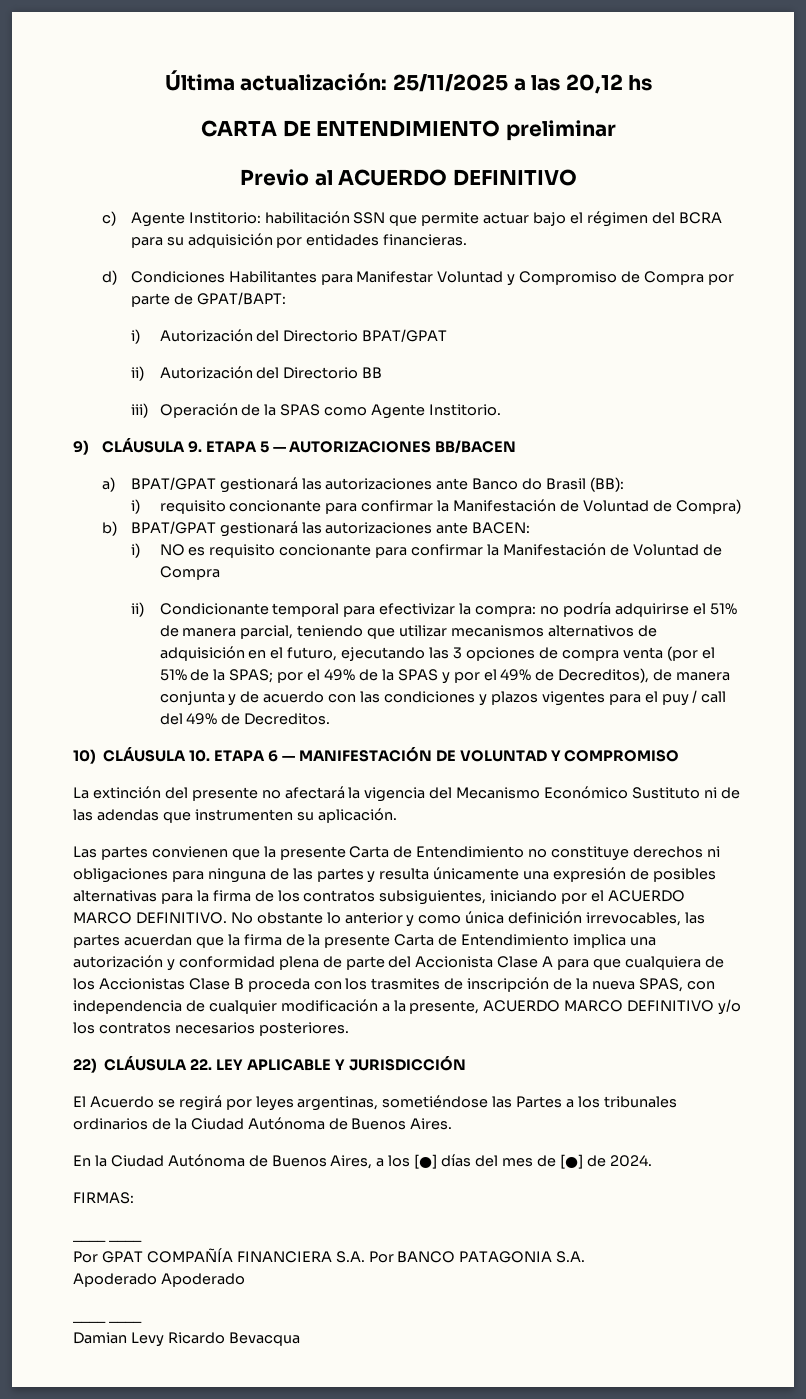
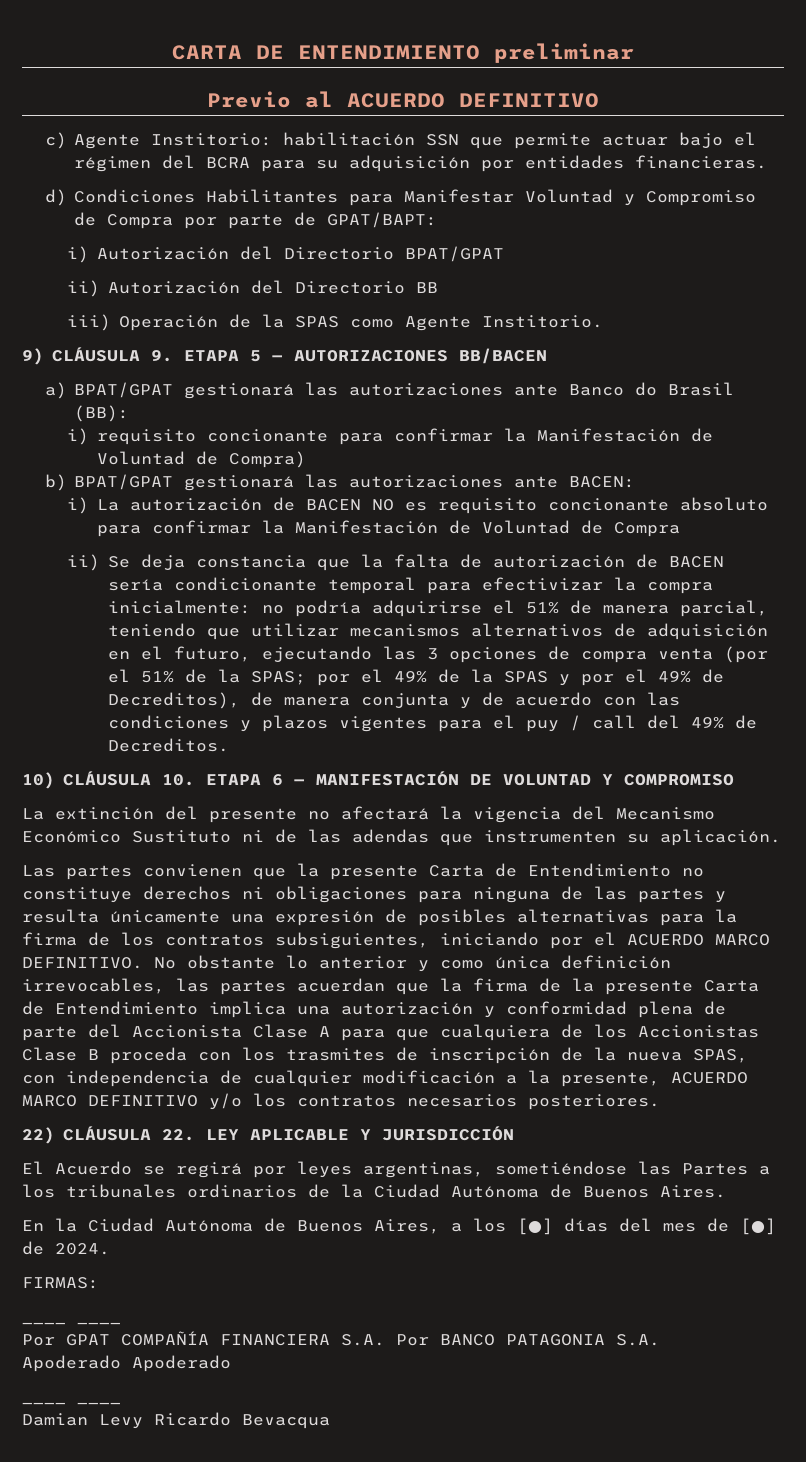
[164,70,653,94] Última actualización: 25/11/2025 a las 20,12 hs // -> (172, 52) none
(140, 550) none -> [97,497,362,511] La autorización de BACEN
(372, 550) none -> [680,497,769,511] absoluto
[159,603,269,615] Condicionante -> [108,554,725,571] [108,577,318,591] Se deja constancia que la falta de autorización de BACEN sería condicionante
[475,606,537,617] compra: -> [647,582,714,594] [108,600,252,614] compra inicialmente:

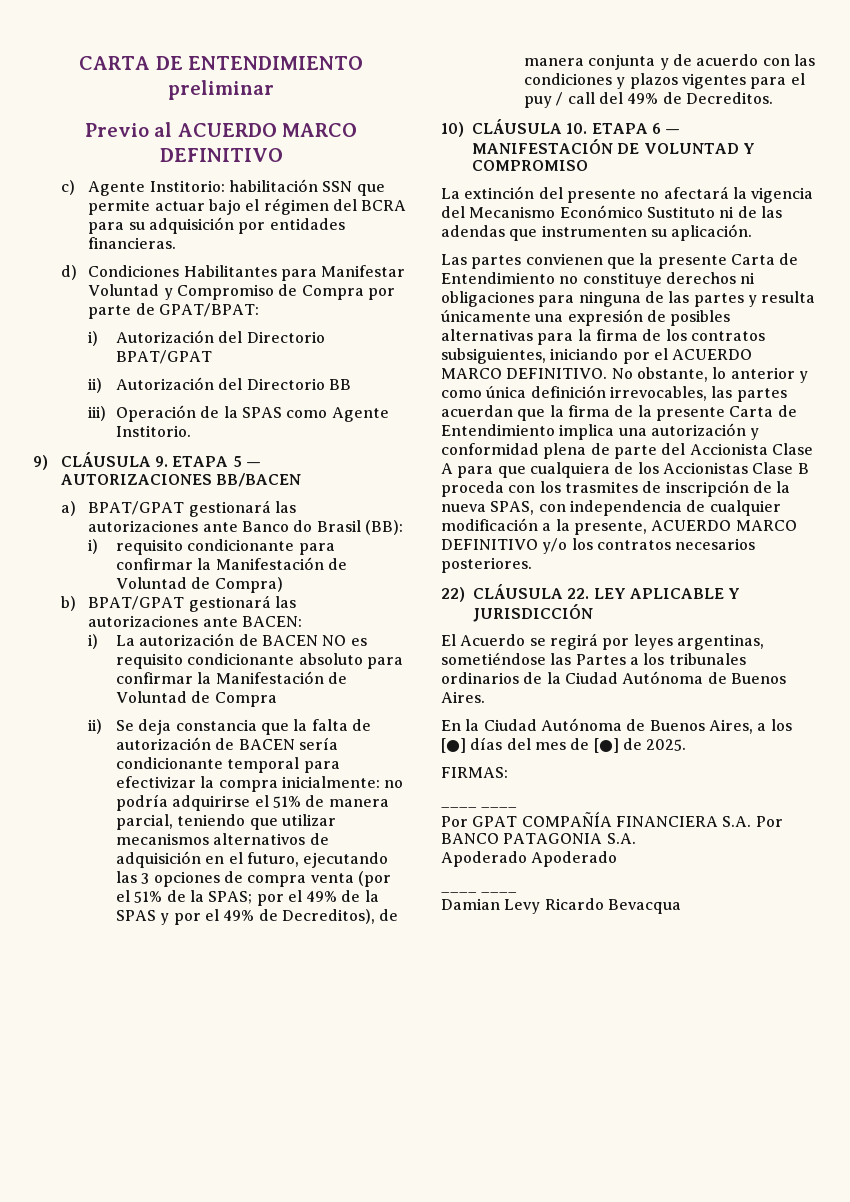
(445, 100) none -> [282,123,358,137] MARCO
[327,212,438,228] GPAT/BAPT: -> [158,303,259,317] GPAT/BPAT:
[207,429,329,442] concionante -> [187,539,295,551] condicionante
[548,498,670,511] concionante -> [187,653,295,665] condicionante
[187,955,275,969] obstante -> [636,367,708,382] obstante,
[55,1243,110,1255] 2024. -> [646,739,687,751] 2025.

